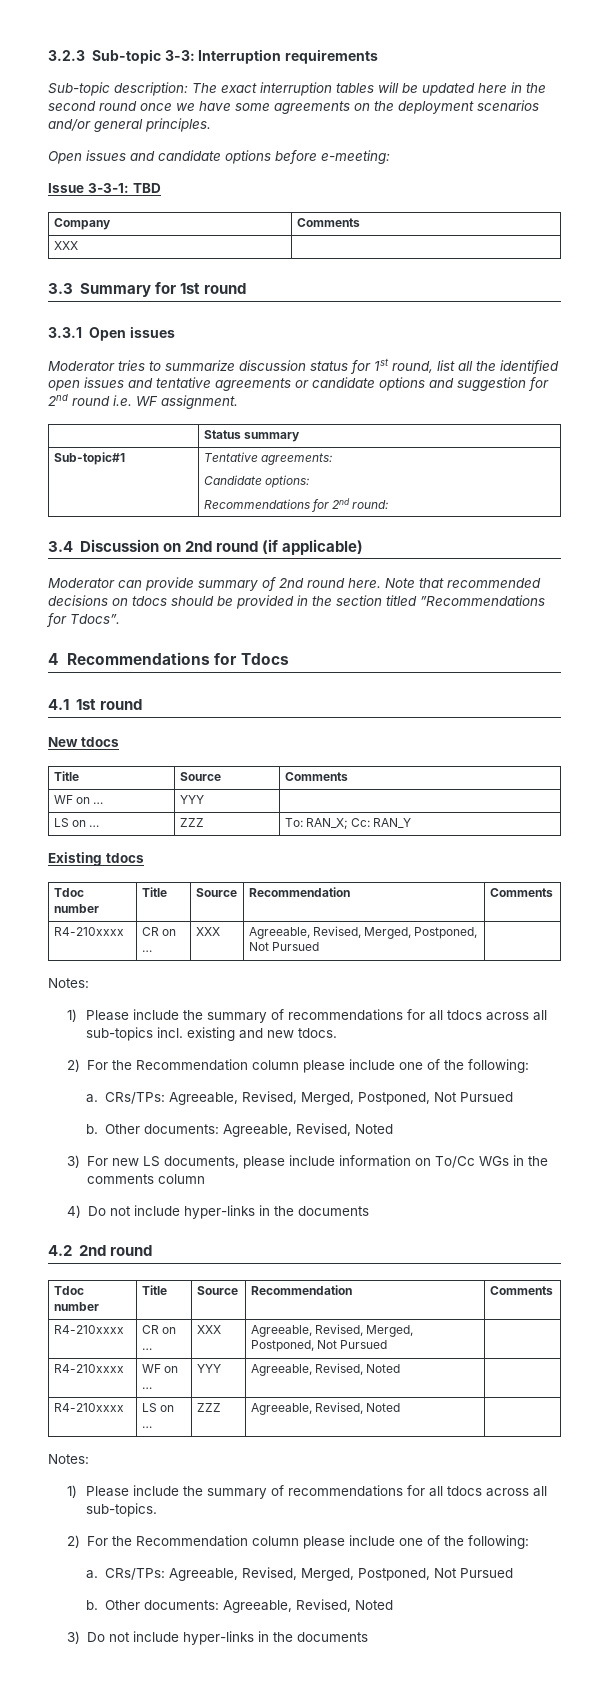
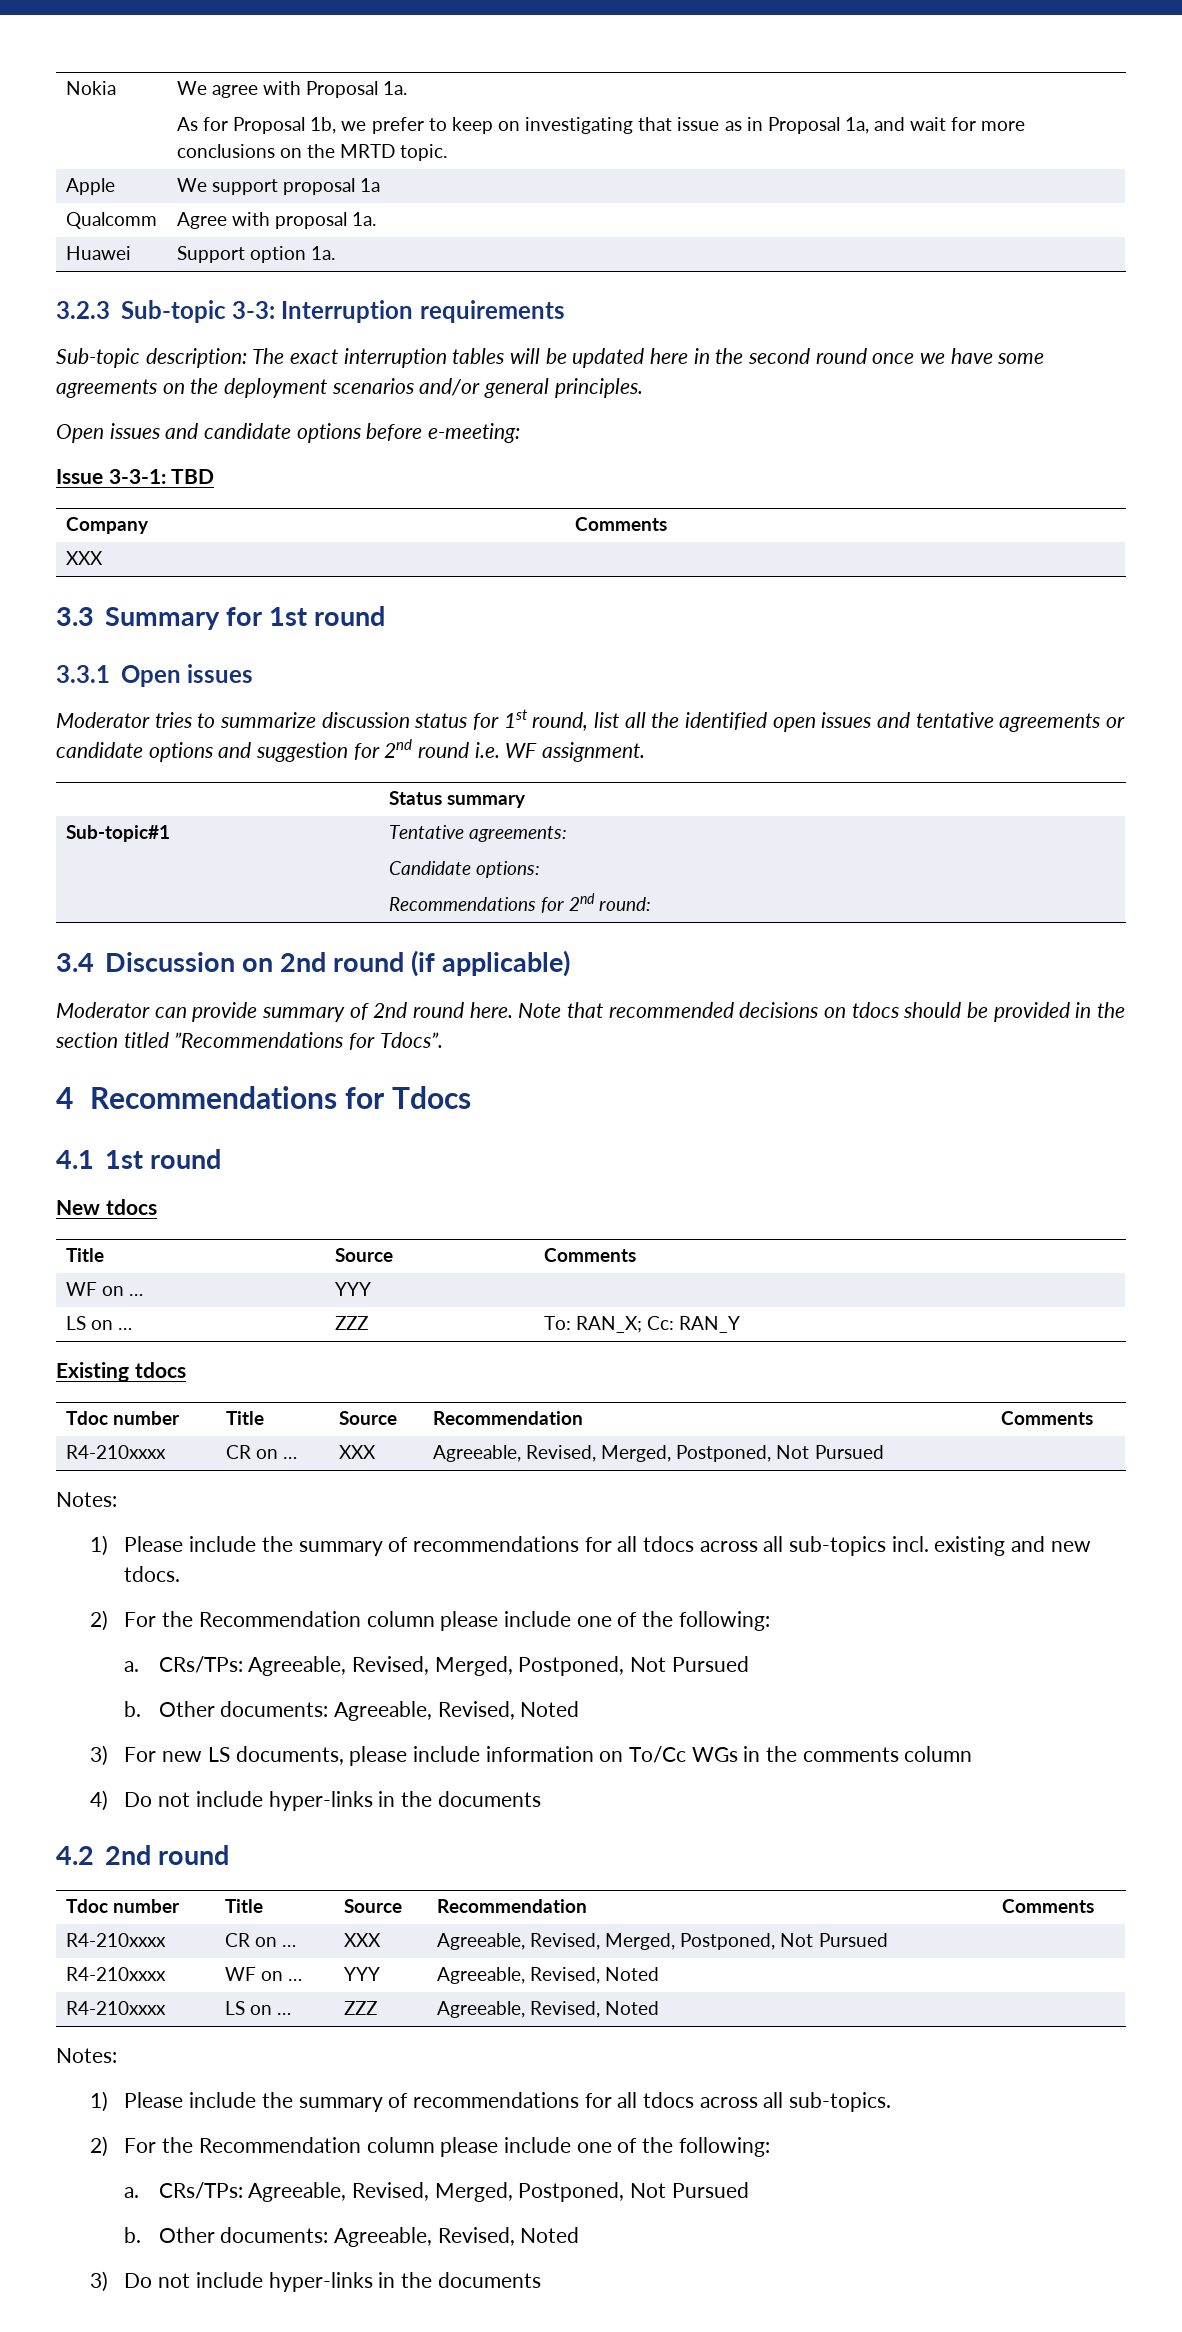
(48, 55) none -> [65,81,116,95] [176,81,408,98] [176,117,1026,134] [176,144,448,161] [65,178,115,195] [176,178,381,195] [65,212,157,229] [176,212,377,229] [65,246,131,260] [176,246,336,263] Nokia | We agree with Proposal 1a. // As for Proposal 1b, we prefer to keep on investigating that issue as in Proposal 1a, and wait for more conclusions on the MRTD topic. // Apple | We support proposal 1a // Qualcomm | Agree with proposal 1a. // Huawei | Support option 1a. //

